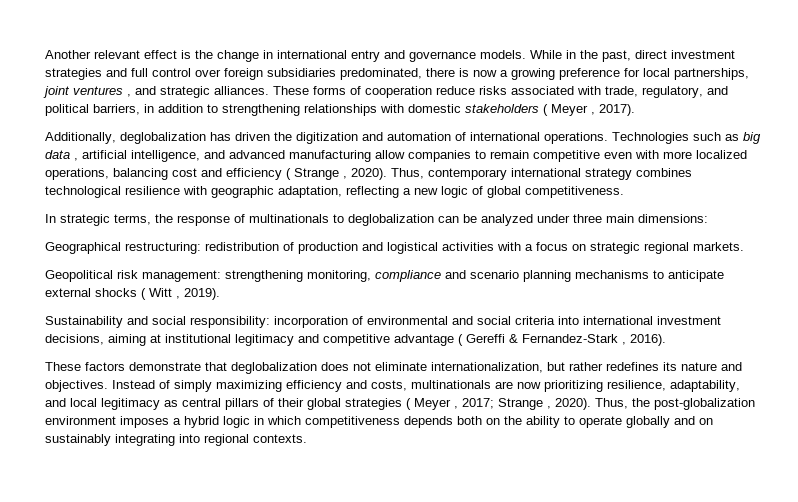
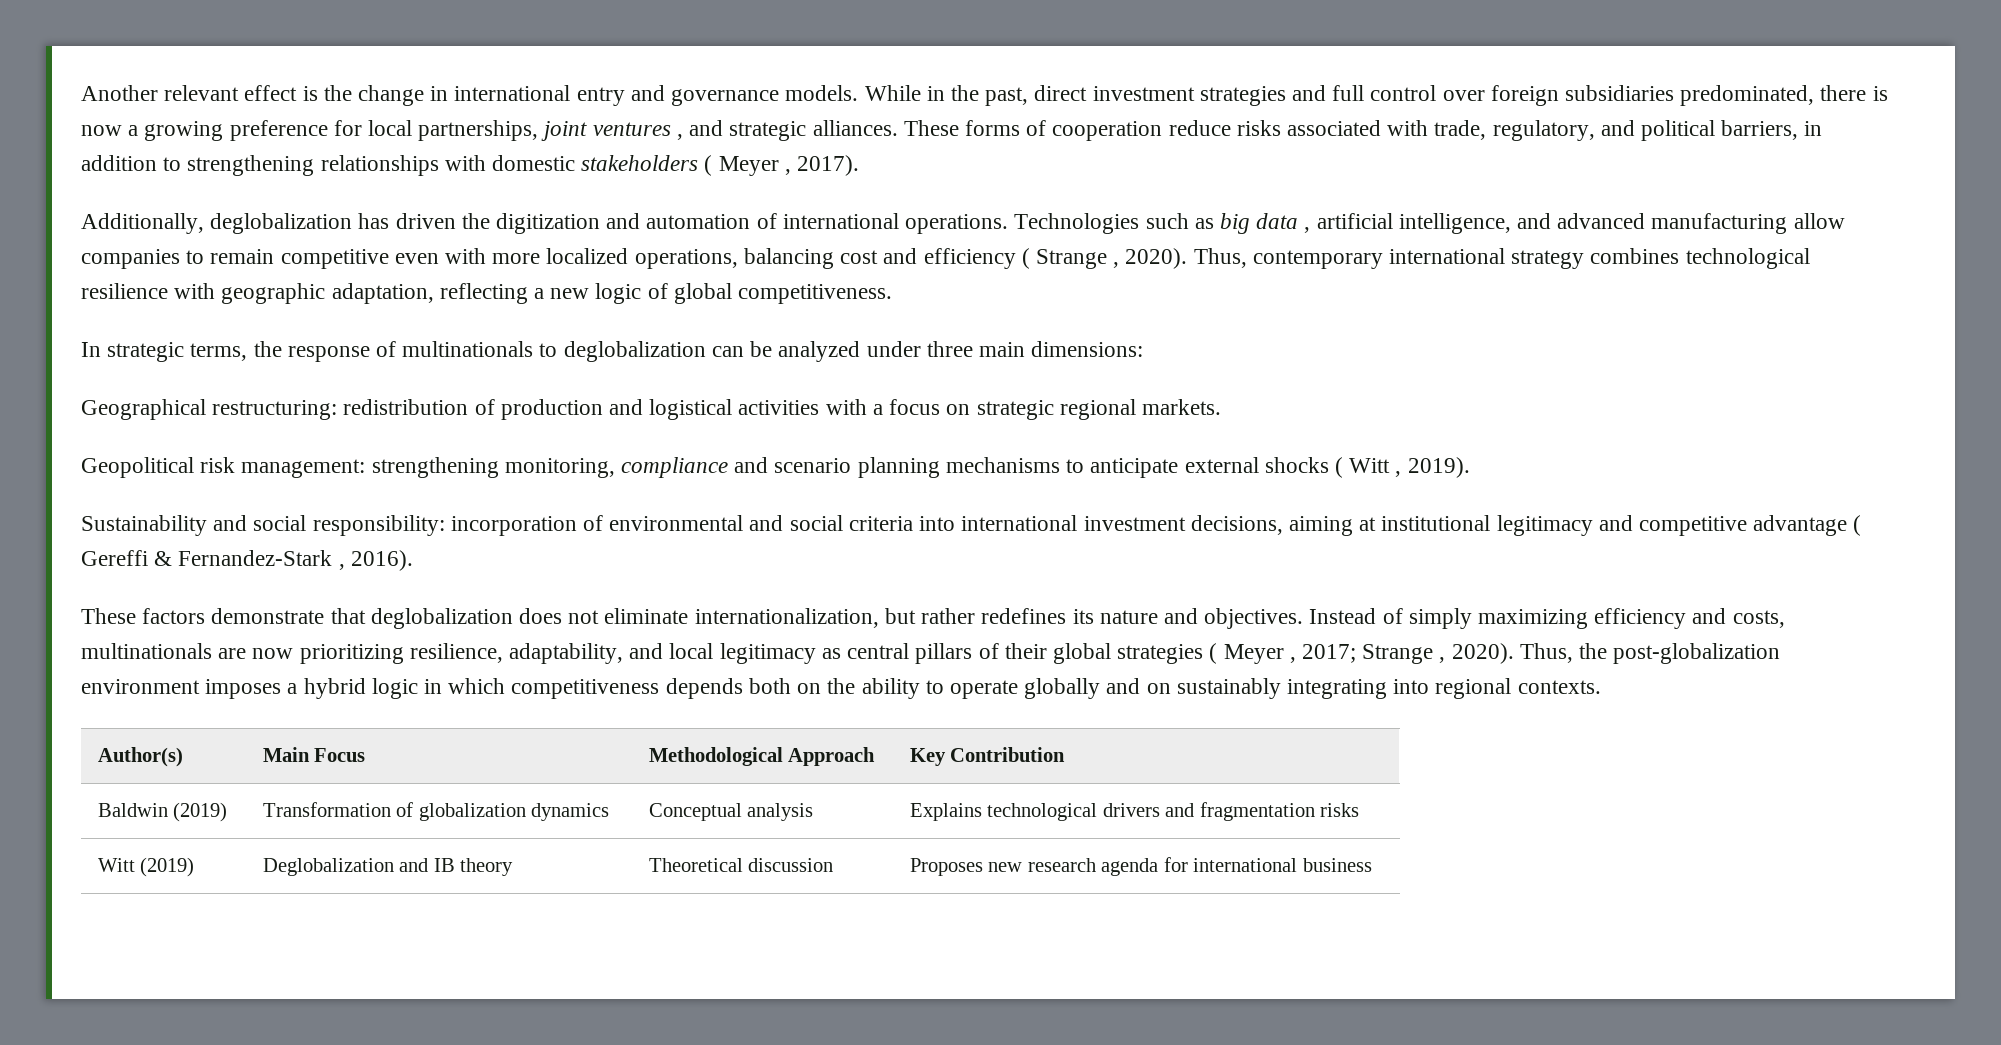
(307, 438) none -> [97,747,183,767] [262,747,366,762] [648,747,876,766] [909,747,1066,766] [97,802,228,822] [262,802,610,821] [648,803,814,821] [909,802,1360,821] [97,857,195,877] [262,858,514,876] [648,858,834,872] [909,857,1372,876] // Author(s) | Main Focus | Methodological Approach | Key Contribution // Baldwin (2019) | Transformation of globalization dynamics | Conceptual analysis | Explains technological drivers and fragmentation risks // Witt (2019) | Deglobalization and IB theory | Theoretical discussion | Proposes new research agenda for international business

